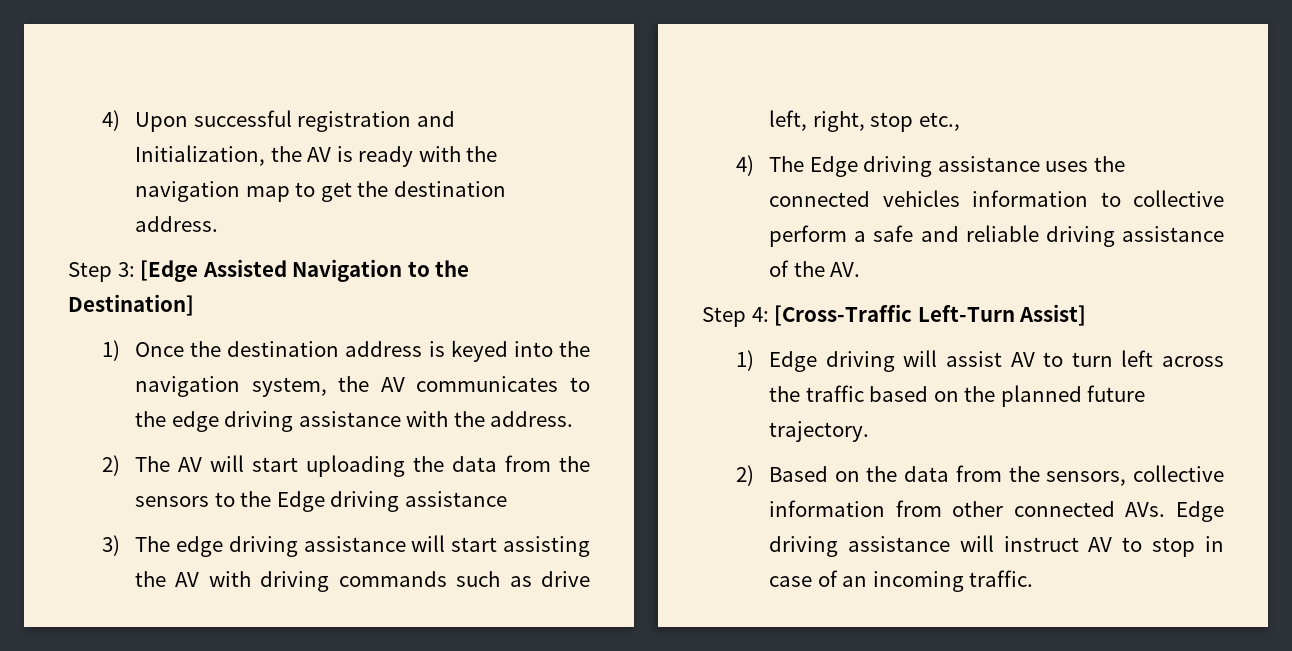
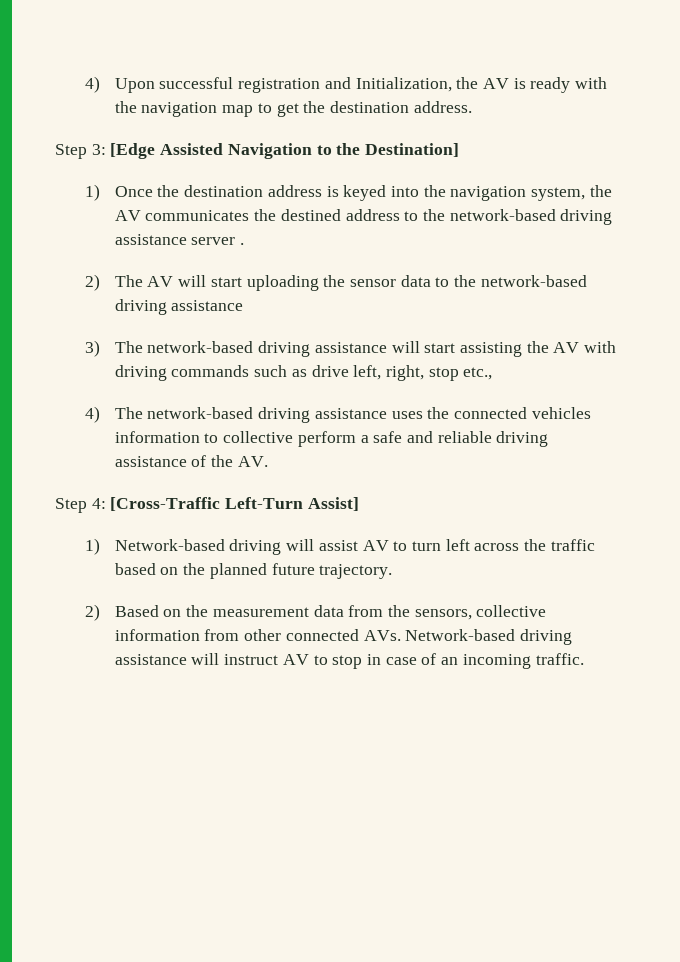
[570,377,591,392] [135,411,574,432] to the edge driving assistance with the address. -> [254,209,613,225] [114,234,245,245] the destined address to the network-based driving assistance server .
[452,455,590,472] [135,491,325,512] data from the sensors to the Edge -> [350,275,587,287] sensor data to the network-based
[175,536,223,557] edge -> [147,341,254,353] network-based
[809,156,858,177] Edge -> [147,407,254,419] network-based
[769,351,818,372] Edge -> [114,539,225,551] Network-based
(898, 474) none -> [212,607,309,617] measurement
[1176,501,1224,522] Edge -> [405,629,516,641] Network-based

